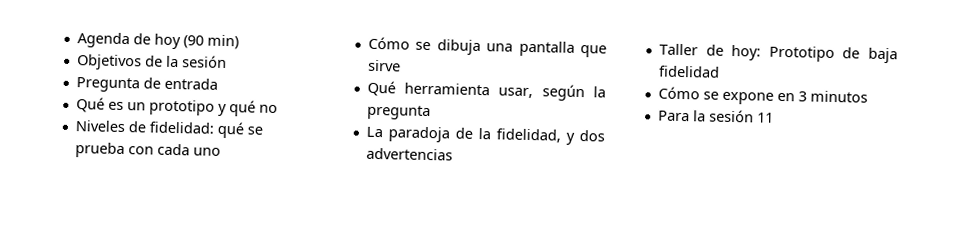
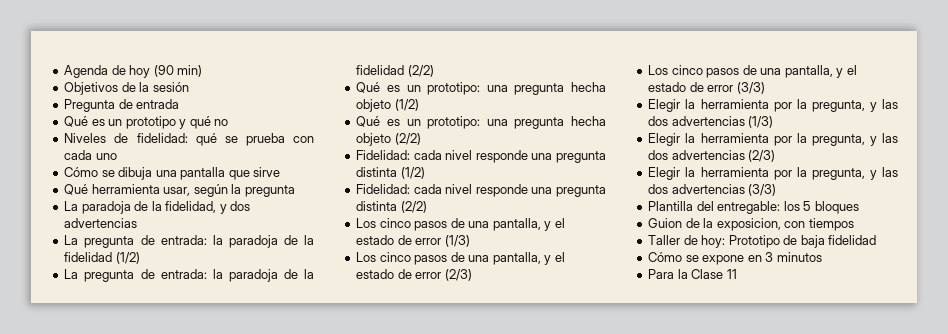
(453, 154) none -> [64,235,314,248] [64,252,140,264] [64,269,314,282] [356,65,434,77] [356,82,606,95] [356,99,419,112] [356,116,606,129] [356,133,421,146] [356,150,606,163] [356,167,425,179] [356,184,606,197] [356,201,427,213] [356,218,565,231] [356,235,470,247] [356,252,565,265] [356,269,472,281] [648,65,857,78] [648,82,765,94] [648,99,898,112] [648,116,774,128] [648,133,898,146] [648,150,776,162] [648,167,898,180] [648,184,777,196] [648,201,859,214] [648,218,854,231] // La pregunta de entrada: la paradoja de la fidelidad (1/2) // La pregunta de entrada: la paradoja de la fidelidad (2/2) // Qué es un prototipo: una pregunta hecha objeto (1/2) // Qué es un prototipo: una pregunta hecha objeto (2/2) // Fidelidad: cada nivel responde una pregunta distinta (1/2) // Fidelidad: cada nivel responde una pregunta distinta (2/2) // Los cinco pasos de una pantalla, y el estado de error (1/3) // Los cinco pasos de una pantalla, y el estado de error (2/3) // Los cinco pasos de una pantalla, y el estado de error (3/3) // Elegir la herramienta por la pregunta, y las dos advertencias (1/3) // Elegir la herramienta por la pregunta, y las dos advertencias (2/3) // Elegir la herramienta por la pregunta, y las dos advertencias (3/3) // Plantilla del entregable: los 5 bloques // Guion de la exposicion, con tiempos
[708,109,754,123] sesión -> [691,269,724,279] Clase

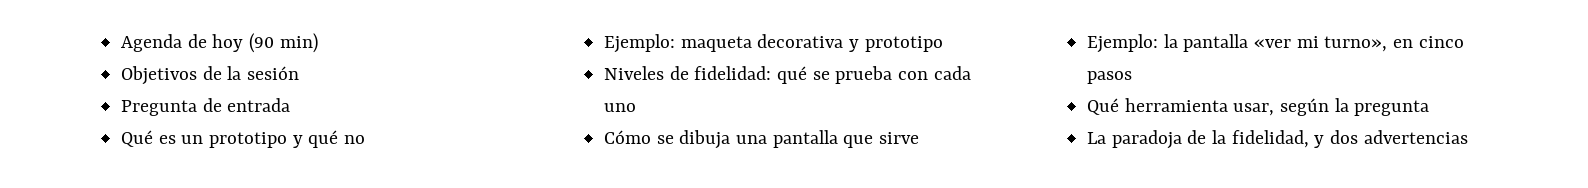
(229, 122) none -> [604,34,943,53] // Ejemplo: maqueta decorativa y prototipo
(281, 172) none -> [1087,34,1464,53] [1087,71,1133,84] // Ejemplo: la pantalla «ver mi turno», en cinco pasos
[64,235,314,248] [64,252,140,264] [64,269,314,282] [356,65,434,77] [356,82,606,95] [356,99,419,112] [356,116,606,129] [356,133,421,146] [356,150,606,163] [356,167,425,179] [356,184,606,197] [356,201,427,213] [356,218,565,231] [356,235,470,247] [356,252,565,265] [356,269,472,281] [648,65,857,78] [648,82,765,94] [648,99,898,112] [648,116,774,128] [648,133,898,146] [648,150,776,162] [648,167,898,180] [648,184,777,196] [648,201,859,214] [648,218,854,231] [648,235,877,248] [648,252,822,265] [648,269,737,279] // La pregunta de entrada: la paradoja de la fidelidad (1/2) // La pregunta de entrada: la paradoja de la fidelidad (2/2) // Qué es un prototipo: una pregunta hecha objeto (1/2) // Qué es un prototipo: una pregunta hecha objeto (2/2) // Fidelidad: cada nivel responde una pregunta distinta (1/2) // Fidelidad: cada nivel responde una pregunta distinta (2/2) // Los cinco pasos de una pantalla, y el estado de error (1/3) // Los cinco pasos de una pantalla, y el estado de error (2/3) // Los cinco pasos de una pantalla, y el estado de error (3/3) // Elegir la herramienta por la pregunta, y las dos advertencias (1/3) // Elegir la herramienta por la pregunta, y las dos advertencias (2/3) // Elegir la herramienta por la pregunta, y las dos advertencias (3/3) // Plantilla del entregable: los 5 bloques // Guion de la exposicion, con tiempos // Taller de hoy: Prototipo de baja fidelidad // Cómo se expone en 3 minutos // Para la Clase 11 -> (1468, 137) none

